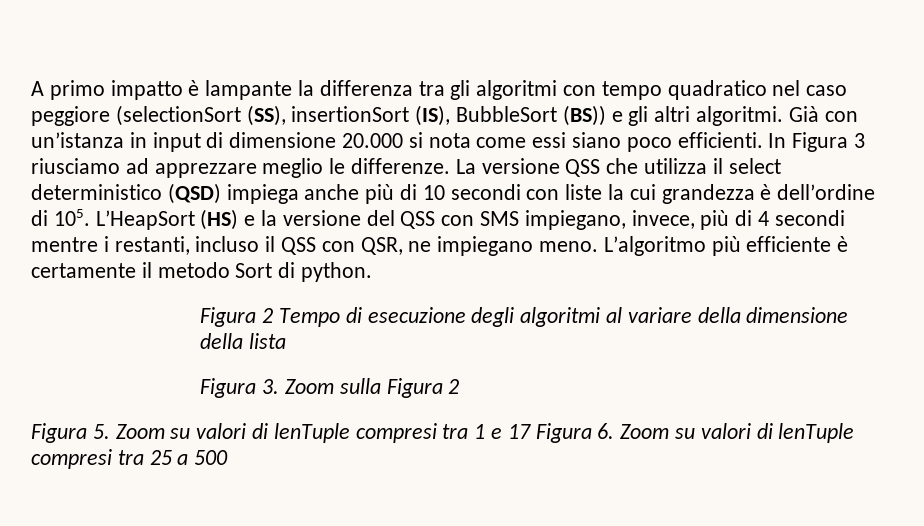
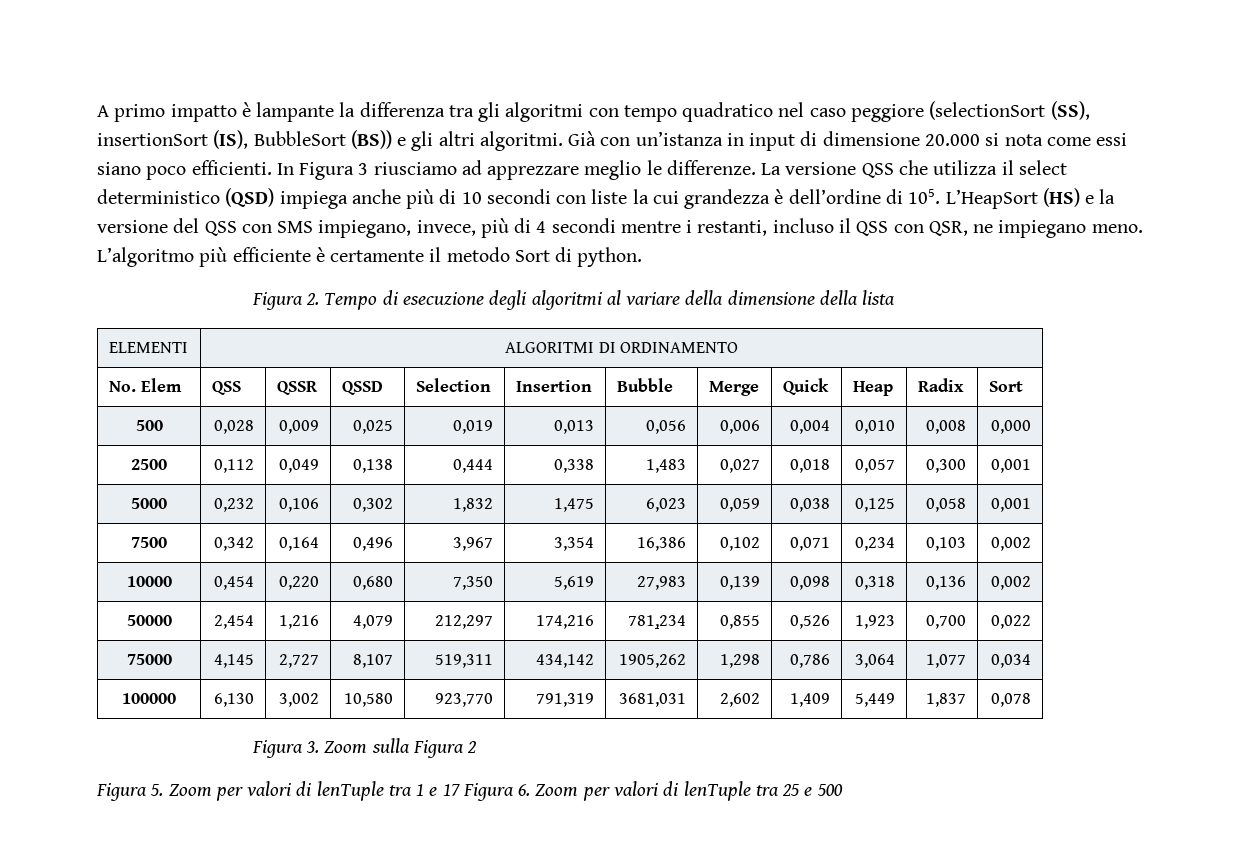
[262,308,274,323] 2 -> [306,293,320,305] 2.
(287, 341) none -> [108,342,188,353] [504,342,739,353] [108,378,182,392] [211,381,241,395] [276,381,318,395] [341,381,383,395] [415,378,491,392] [515,380,592,392] [616,378,673,392] [708,381,759,396] [782,378,829,395] [852,381,893,396] [917,378,964,392] [988,381,1023,392] [135,420,163,431] [214,420,255,434] [279,420,320,434] [353,420,394,434] [453,420,494,434] [554,420,595,434] [646,420,687,434] [720,420,761,434] [790,420,831,434] [855,420,896,434] [926,420,967,434] [991,420,1032,434] [131,459,167,470] [214,459,255,473] [279,459,320,473] [353,459,394,473] [453,459,494,473] [554,459,595,473] [646,459,687,473] [720,459,761,473] [790,459,831,473] [855,459,896,473] [926,459,967,473] [991,459,1032,473] [131,498,167,509] [214,498,255,512] [279,498,320,512] [353,498,394,512] [453,498,494,512] [554,498,595,512] [646,498,687,512] [720,498,761,512] [790,498,831,512] [855,498,896,512] [926,498,967,512] [991,498,1032,512] [131,537,167,548] [214,537,255,551] [279,537,320,551] [353,537,394,551] [453,537,494,551] [554,537,595,551] [637,537,687,551] [720,537,761,551] [790,537,831,551] [855,537,896,551] [926,537,967,551] [991,537,1032,551] [126,576,172,587] [214,576,255,590] [279,576,320,590] [353,576,394,590] [453,576,494,590] [554,576,595,590] [637,576,687,590] [720,576,761,590] [790,576,831,590] [855,576,896,590] [926,576,967,590] [991,576,1032,590] [126,615,172,626] [214,615,255,629] [279,615,320,629] [353,615,394,629] [435,615,494,629] [536,615,595,629] [628,615,687,629] [720,615,761,629] [790,615,831,629] [855,615,896,629] [926,615,967,629] [991,615,1032,629] [126,654,172,665] [214,654,255,668] [279,654,320,668] [353,654,394,668] [435,654,494,668] [536,654,595,668] [619,654,687,668] [720,654,761,668] [790,654,831,668] [855,654,896,668] [926,654,967,668] [991,654,1032,668] [122,693,176,704] [214,693,255,707] [279,693,320,707] [344,693,394,707] [435,693,494,707] [536,693,595,707] [619,693,687,707] [720,693,761,707] [790,693,831,707] [855,693,896,707] [926,693,967,707] [991,693,1032,707] // ELEMENTI | ALGORITMI DI ORDINAMENTO // No. Elem | QSS | QSSR | QSSD | Selection | Insertion | Bubble | Merge | Quick | Heap | Radix | Sort // 500 | 0,028 | 0,009 | 0,025 | 0,019 | 0,013 | 0,056 | 0,006 | 0,004 | 0,010 | 0,008 | 0,000 // 2500 | 0,112 | 0,049 | 0,138 | 0,444 | 0,338 | 1,483 | 0,027 | 0,018 | 0,057 | 0,300 | 0,001 // 5000 | 0,232 | 0,106 | 0,302 | 1,832 | 1,475 | 6,023 | 0,059 | 0,038 | 0,125 | 0,058 | 0,001 // 7500 | 0,342 | 0,164 | 0,496 | 3,967 | 3,354 | 16,386 | 0,102 | 0,071 | 0,234 | 0,103 | 0,002 // 10000 | 0,454 | 0,220 | 0,680 | 7,350 | 5,619 | 27,983 | 0,139 | 0,098 | 0,318 | 0,136 | 0,002 // 50000 | 2,454 | 1,216 | 4,079 | 212,297 | 174,216 | 781,234 | 0,855 | 0,526 | 1,923 | 0,700 | 0,022 // 75000 | 4,145 | 2,727 | 8,107 | 519,311 | 434,142 | 1905,262 | 1,298 | 0,786 | 3,064 | 1,077 | 0,034 // 100000 | 6,130 | 3,002 | 10,580 | 923,770 | 791,319 | 3681,031 | 2,602 | 1,409 | 5,449 | 1,837 | 0,078
[170,423,437,443] su valori di lenTuple compresi -> [215,781,384,801] per valori di lenTuple
[675,423,855,443] [31,449,112,469] su valori di lenTuple compresi -> [582,781,751,801] per valori di lenTuple
[177,454,189,465] a -> [804,787,813,796] e

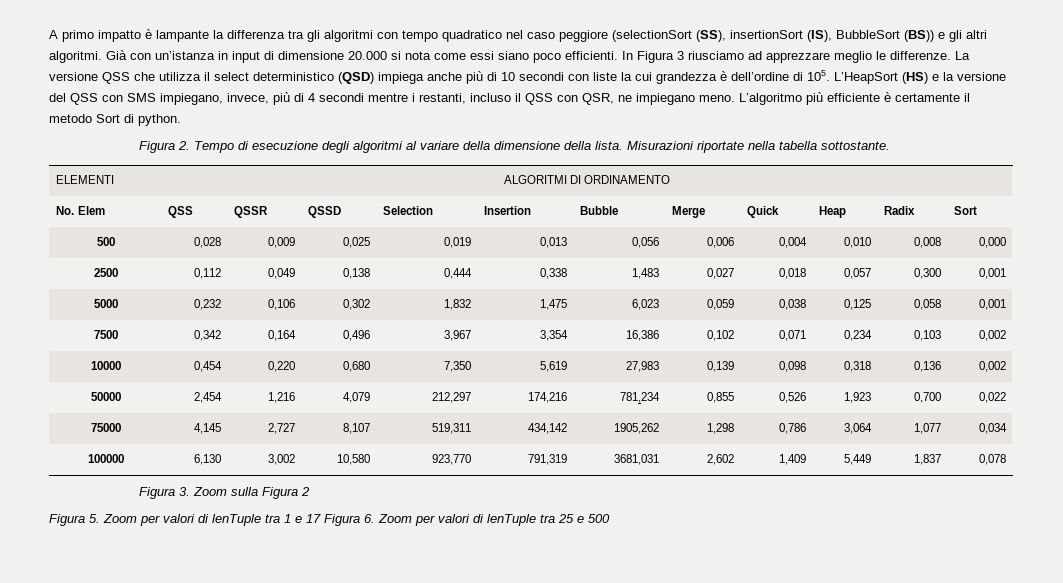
[862,290,896,305] lista -> [595,141,891,153] lista. Misurazioni riportate nella tabella sottostante.

